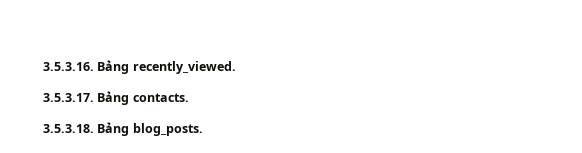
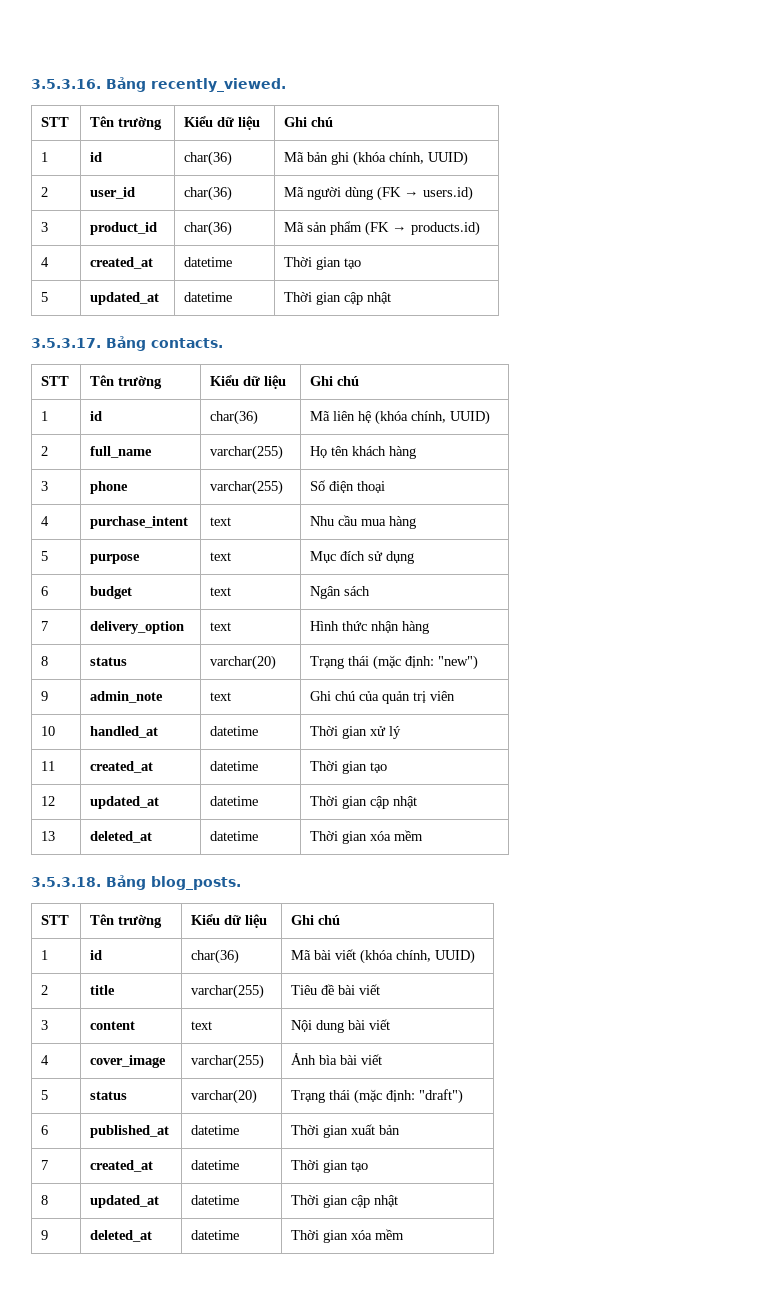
[43,91,189,105] [43,122,203,136] // 3.5.3.17. Bảng contacts. // 3.5.3.18. Bảng blog_posts. -> [41,117,70,127] [90,116,163,130] [184,116,261,130] [284,117,334,127] [41,152,49,162] [90,152,103,162] [184,151,233,166] [284,151,469,166] [41,187,49,197] [90,187,136,199] [184,186,233,201] [284,186,474,201] [41,222,49,232] [90,222,158,235] [184,221,233,236] [284,221,481,236] [41,257,50,267] [90,257,154,269] [184,257,233,267] [284,257,362,270] [41,292,49,302] [90,292,160,305] [184,292,233,302] [284,292,392,305] [31,336,223,351] [41,376,70,386] [90,375,163,389] [210,375,287,389] [310,376,360,386] [41,411,49,421] [90,411,103,421] [210,410,259,425] [310,410,491,425] [41,446,49,456] [90,446,153,458] [210,445,284,460] [310,446,417,459] [41,481,49,491] [90,481,129,494] [210,480,284,495] [310,480,386,493] [41,516,50,526] [90,516,189,529] [210,517,232,526] [310,515,417,529] [41,551,49,561] [90,554,141,564] [210,552,232,561] [310,551,415,564] [41,586,49,596] [90,586,133,599] [210,587,232,596] [310,586,371,599] [41,621,49,631] [90,621,185,634] [210,622,232,631] [310,621,430,634] [41,656,49,666] [90,657,128,666] [210,655,277,670] [310,655,479,670] [41,691,49,701] [90,691,164,703] [210,692,232,701] [310,691,456,704] [41,726,56,736] [90,726,159,738] [210,726,259,736] [310,726,402,739] [41,761,56,771] [90,761,154,773] [210,761,259,771] [310,761,388,774] [41,796,56,806] [90,796,160,809] [210,796,259,806] [310,796,418,809] [41,831,56,841] [90,831,153,843] [210,831,259,841] [310,830,424,844] [31,875,241,890] [41,915,70,925] [90,914,163,928] [191,914,268,928] [291,915,341,925] [41,950,49,960] [90,950,103,960] [191,949,240,964] [291,949,476,964] [41,985,49,995] [90,985,116,995] [191,984,265,999] [291,984,381,995] [41,1020,49,1030] [90,1021,136,1030] [191,1021,213,1030] [291,1019,391,1033] [41,1055,50,1065] [90,1055,167,1068] [191,1054,265,1069] [291,1053,383,1065] [41,1090,49,1100] [90,1091,128,1100] [191,1089,258,1104] [291,1089,464,1104] [41,1125,49,1135] [90,1125,170,1138] [191,1125,240,1135] [291,1124,401,1138] [41,1160,49,1170] [90,1160,154,1172] [191,1160,240,1170] [291,1160,369,1173] [41,1195,49,1205] [90,1195,160,1208] [191,1195,240,1205] [291,1195,399,1208] [41,1230,49,1240] [90,1230,153,1242] [191,1230,240,1240] [291,1229,405,1243] // STT | Tên trường | Kiểu dữ liệu | Ghi chú // 1 | id | char(36) | Mã bản ghi (khóa chính, UUID) // 2 | user_id | char(36) | Mã người dùng (FK → users.id) // 3 | product_id | char(36) | Mã sản phẩm (FK → products.id) // 4 | created_at | datetime | Thời gian tạo // 5 | updated_at | datetime | Thời gian cập nhật // 3.5.3.17. Bảng contacts. // STT | Tên trường | Kiểu dữ liệu | Ghi chú // 1 | id | char(36) | Mã liên hệ (khóa chính, UUID) // 2 | full_name | varchar(255) | Họ tên khách hàng // 3 | phone | varchar(255) | Số điện thoại // 4 | purchase_intent | text | Nhu cầu mua hàng // 5 | purpose | text | Mục đích sử dụng // 6 | budget | text | Ngân sách // 7 | delivery_option | text | Hình thức nhận hàng // 8 | status | varchar(20) | Trạng thái (mặc định: "new") // 9 | admin_note | text | Ghi chú của quản trị viên // 10 | handled_at | datetime | Thời gian xử lý // 11 | created_at | datetime | Thời gian tạo // 12 | updated_at | datetime | Thời gian cập nhật // 13 | deleted_at | datetime | Thời gian xóa mềm // 3.5.3.18. Bảng blog_posts. // STT | Tên trường | Kiểu dữ liệu | Ghi chú // 1 | id | char(36) | Mã bài viết (khóa chính, UUID) // 2 | title | varchar(255) | Tiêu đề bài viết // 3 | content | text | Nội dung bài viết // 4 | cover_image | varchar(255) | Ảnh bìa bài viết // 5 | status | varchar(20) | Trạng thái (mặc định: "draft") // 6 | published_at | datetime | Thời gian xuất bản // 7 | created_at | datetime | Thời gian tạo // 8 | updated_at | datetime | Thời gian cập nhật // 9 | deleted_at | datetime | Thời gian xóa mềm

